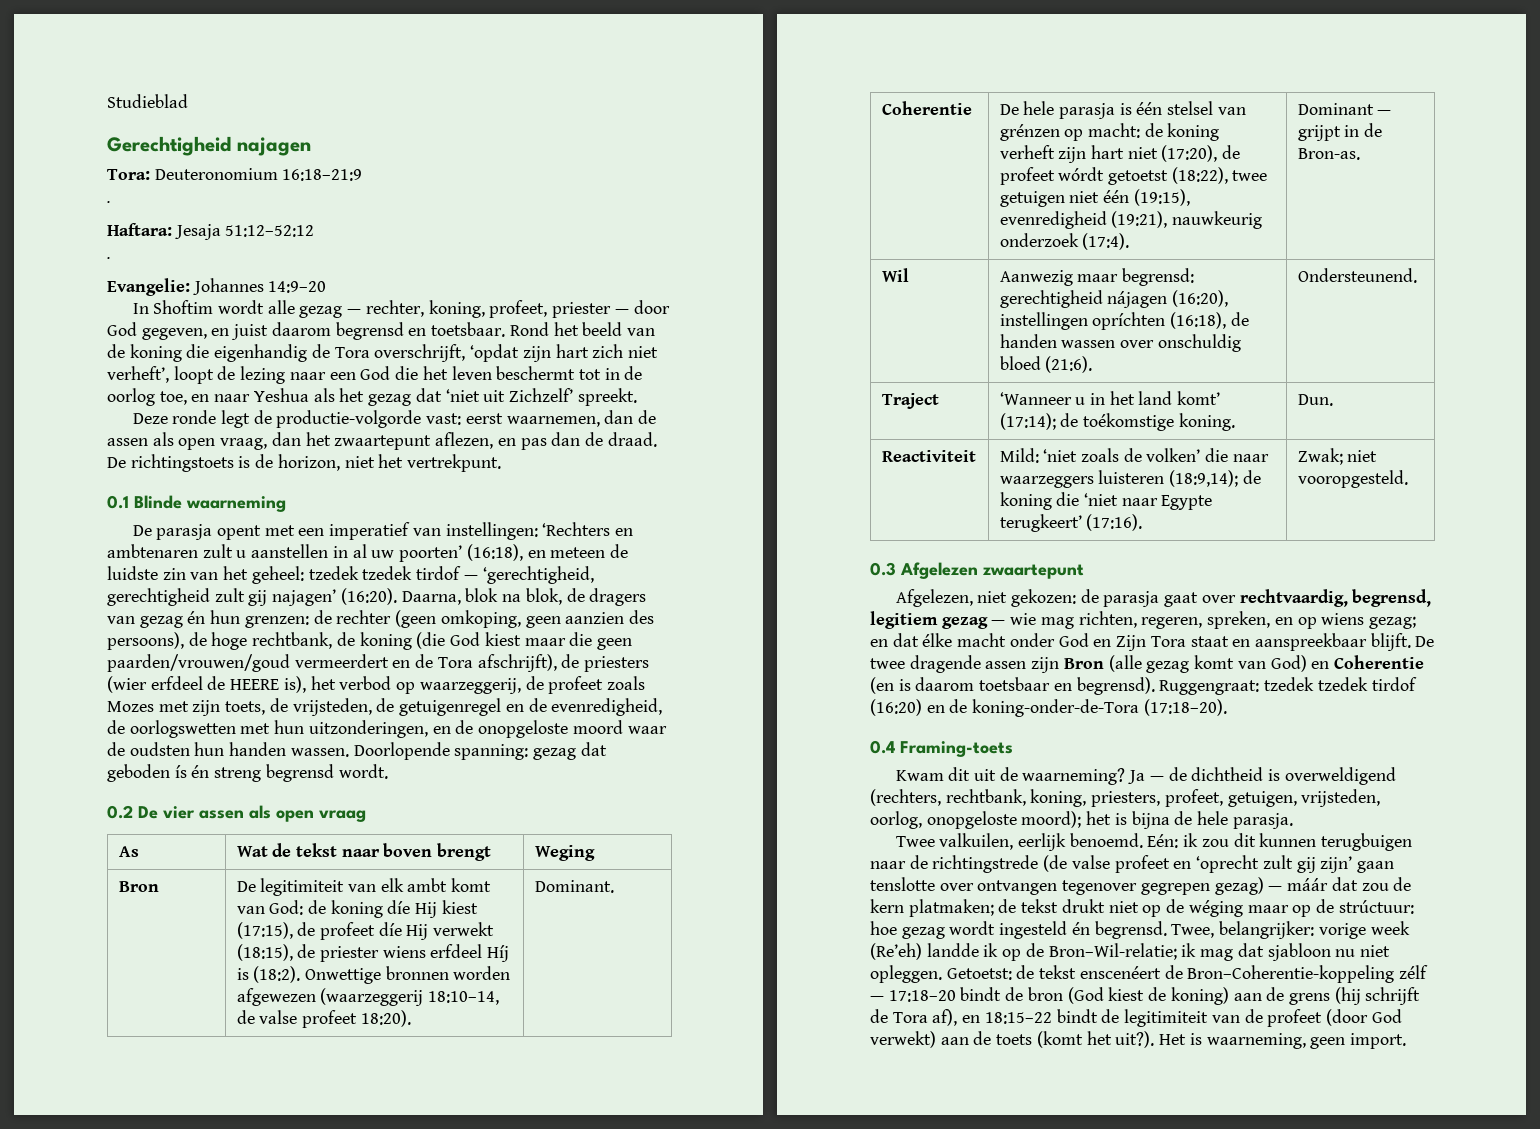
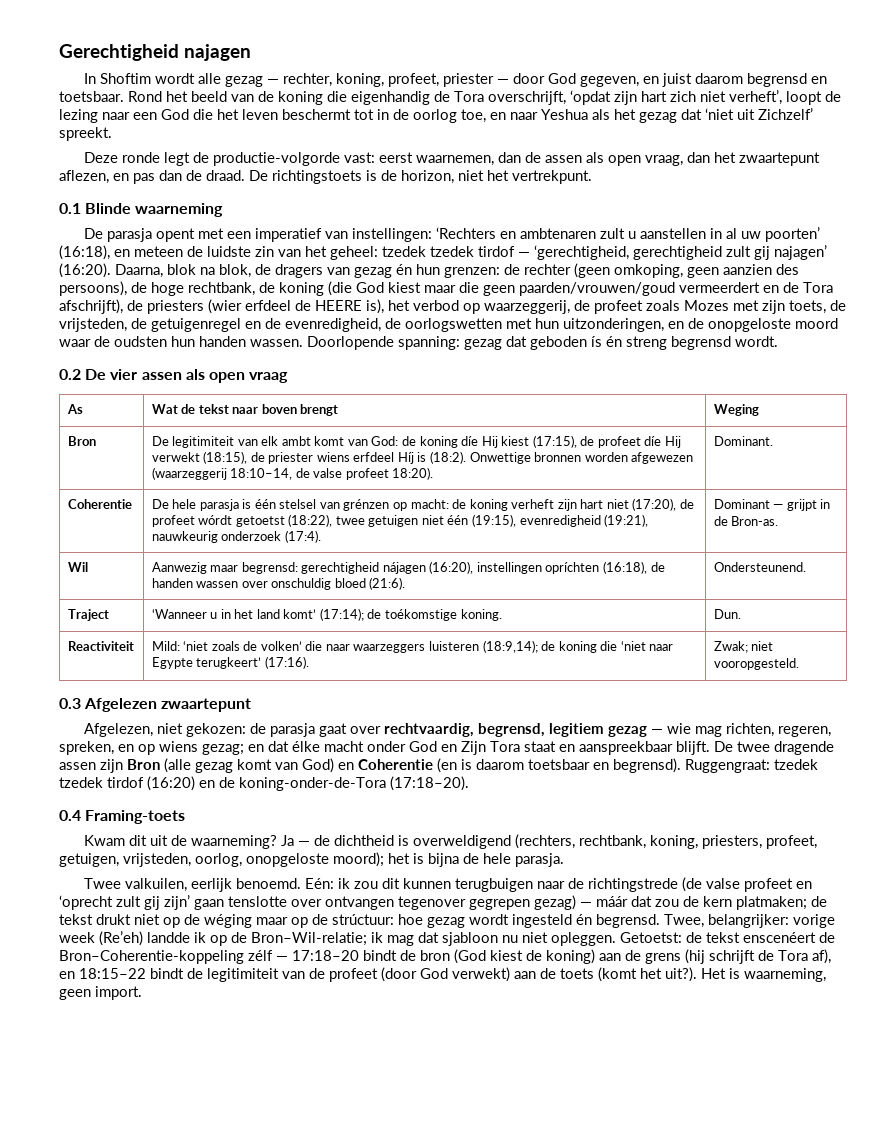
[107,94,188,108] Studieblad // -> (59, 52) none
[107,168,363,181] [107,201,110,208] [107,223,315,240] [107,257,110,264] [107,278,327,296] // Tora: Deuteronomium 16:18–21:9 // · // Haftara: Jesaja 51:12–52:12 // · // Evangelie: Johannes 14:9–20 -> (251, 52) none

